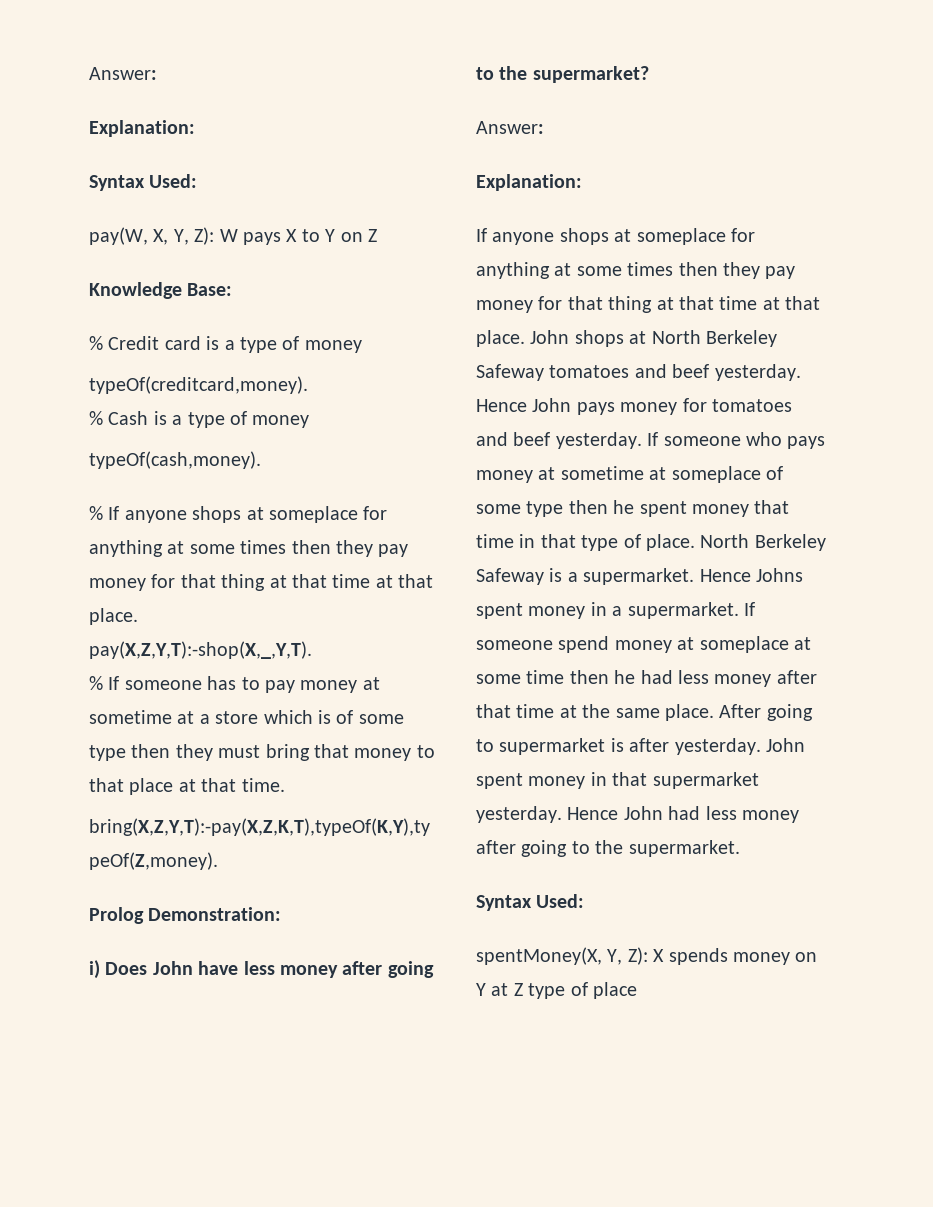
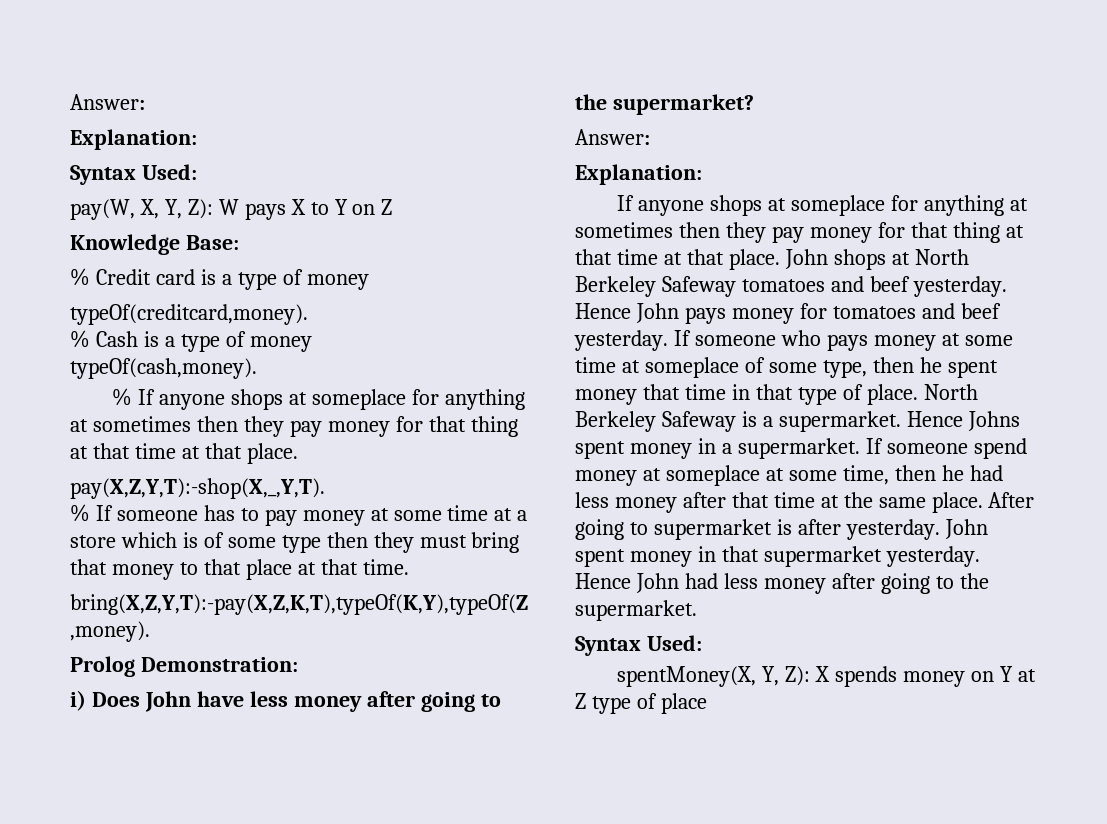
[189,540,287,554] some times -> [92,416,191,432] sometimes
[89,710,172,724] sometime -> [393,505,489,521] some time
[576,262,674,276] some times -> [575,222,673,238] sometimes
[560,466,644,480] sometime -> [964,335,1013,346] [575,357,616,373] some time
[526,501,564,517] type -> [822,360,867,378] type,
[526,670,565,684] time -> [842,465,889,485] time,

